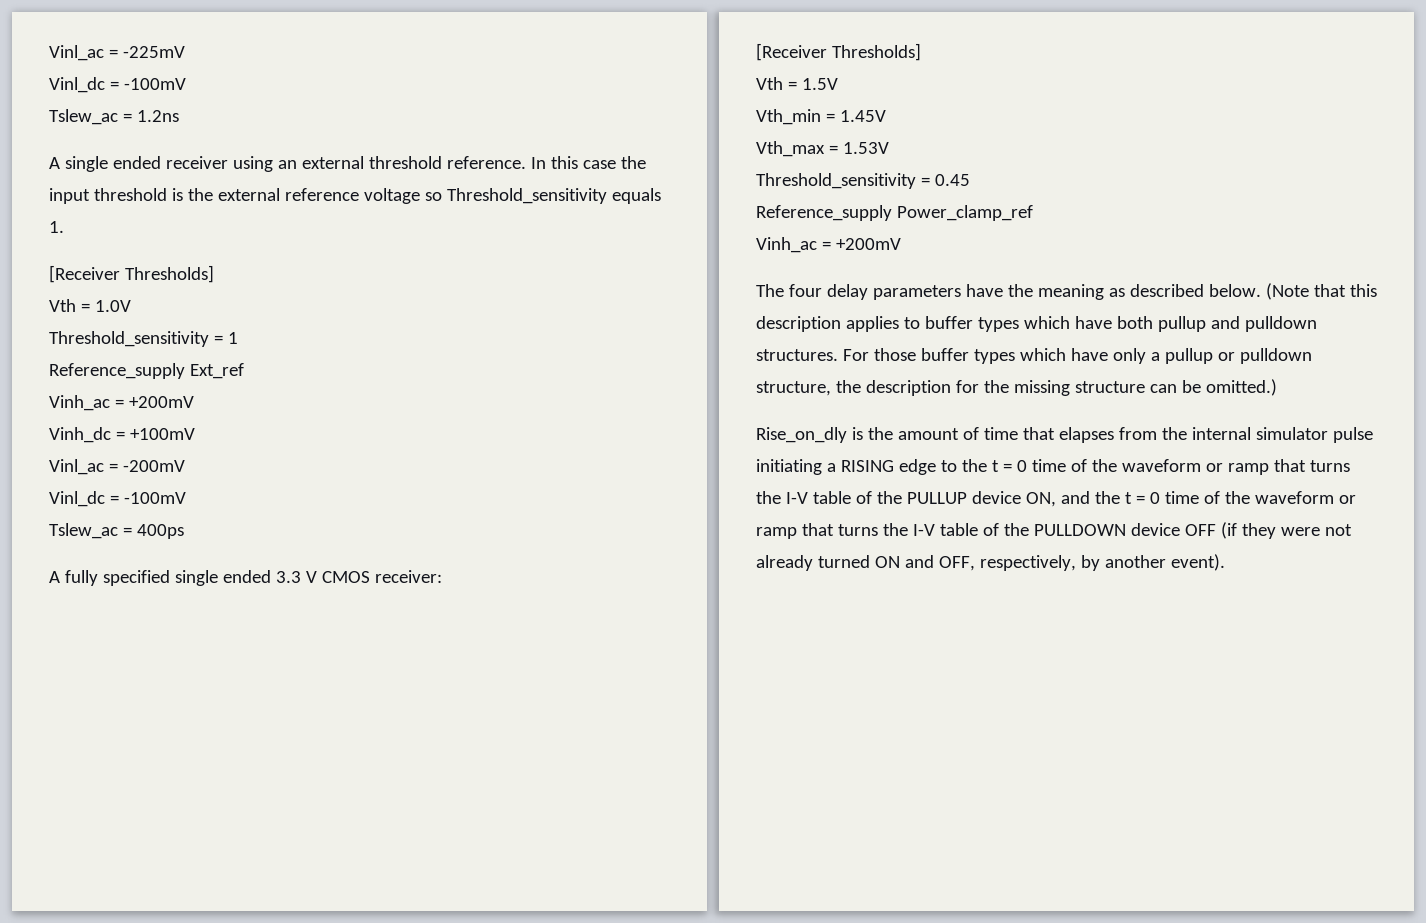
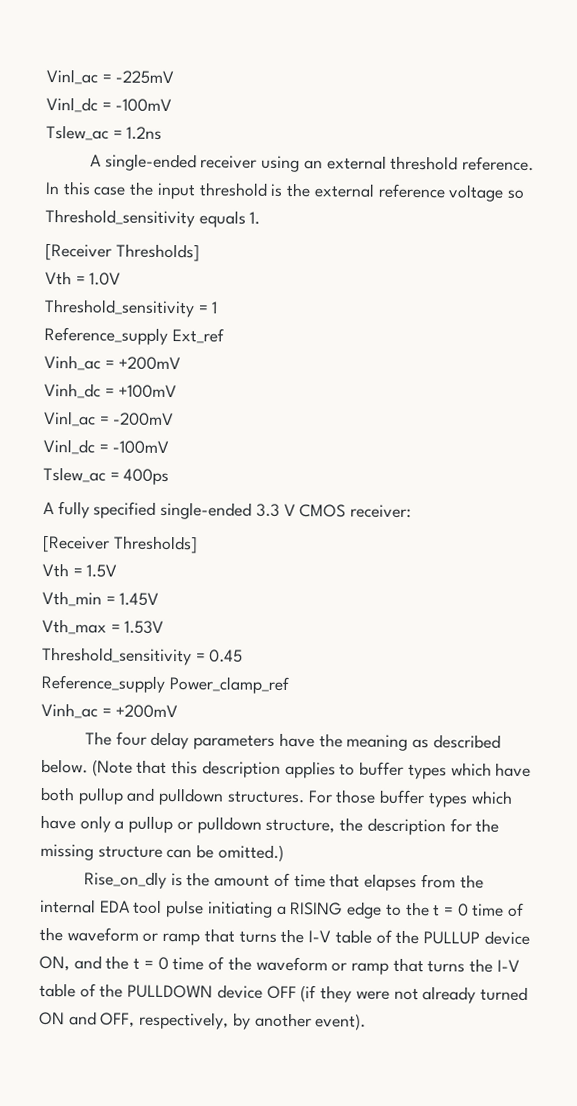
[64,156,161,172] single ended -> [104,153,197,172] single-ended
[174,570,271,586] single ended -> [160,501,253,520] single-ended
[1255,427,1328,440] simulator -> [99,899,163,914] EDA tool

